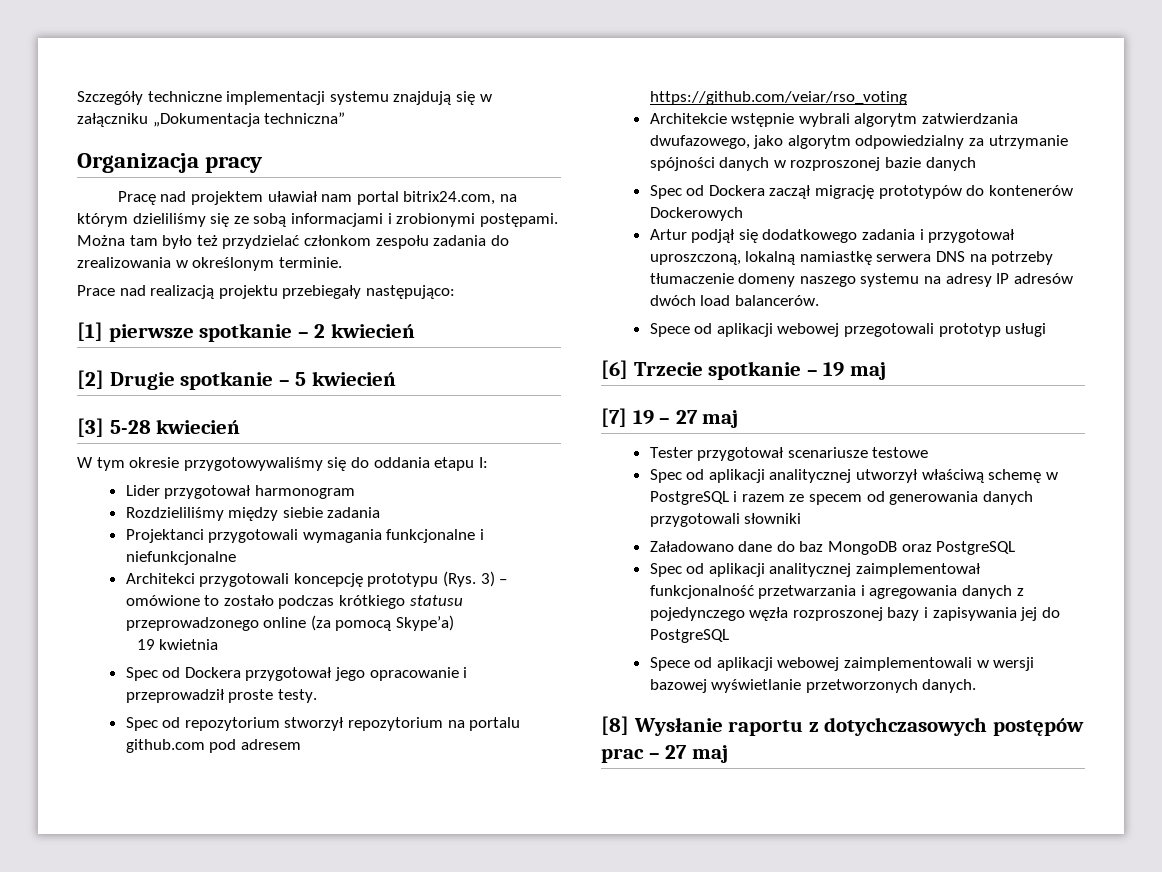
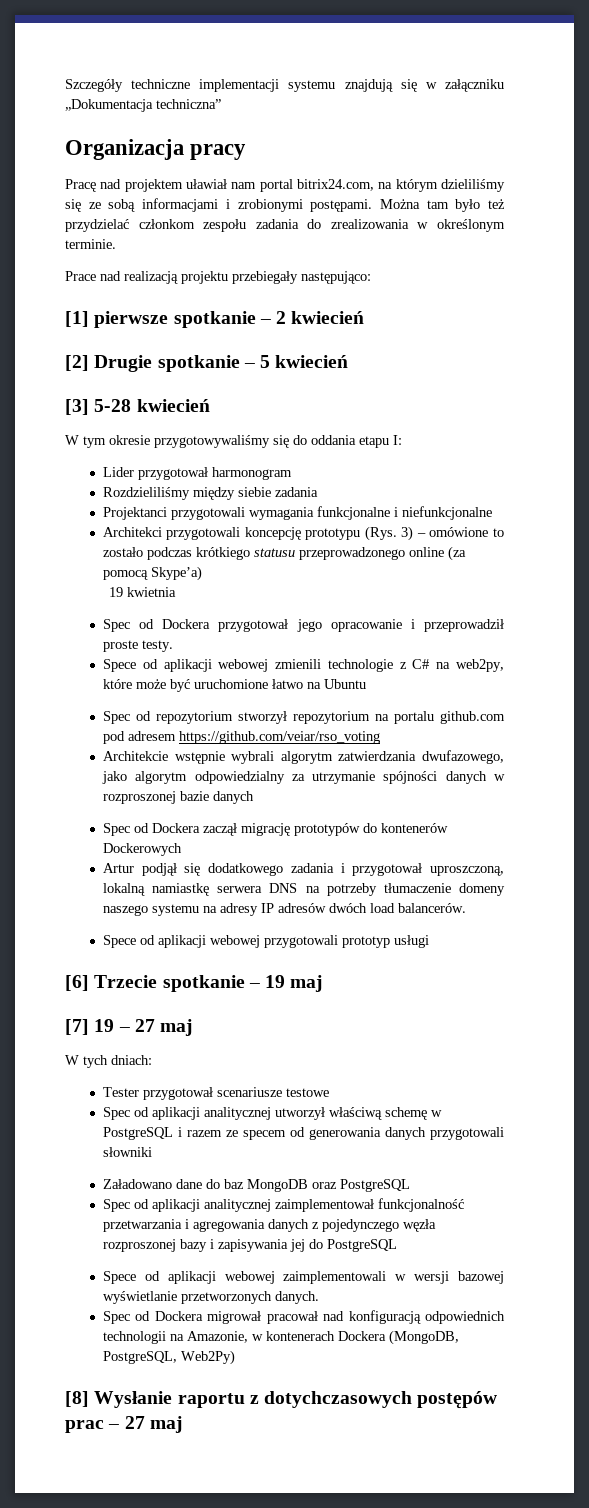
(317, 696) none -> [102,659,504,672] [102,679,366,692] // Spece od aplikacji webowej zmienili technologie z C# na web2py, które może być uruchomione łatwo na Ubuntu
[843,323,934,337] przegotowali -> [263,935,338,948] przygotowali
(739, 419) none -> [65,1055,152,1068] // W tych dniach:
(977, 686) none -> [102,1310,505,1324] [102,1330,459,1345] [102,1350,235,1365] // Spec od Dockera migrował pracował nad konfiguracją odpowiednich technologii na Amazonie, w kontenerach Dockera (MongoDB, PostgreSQL, Web2Py)

